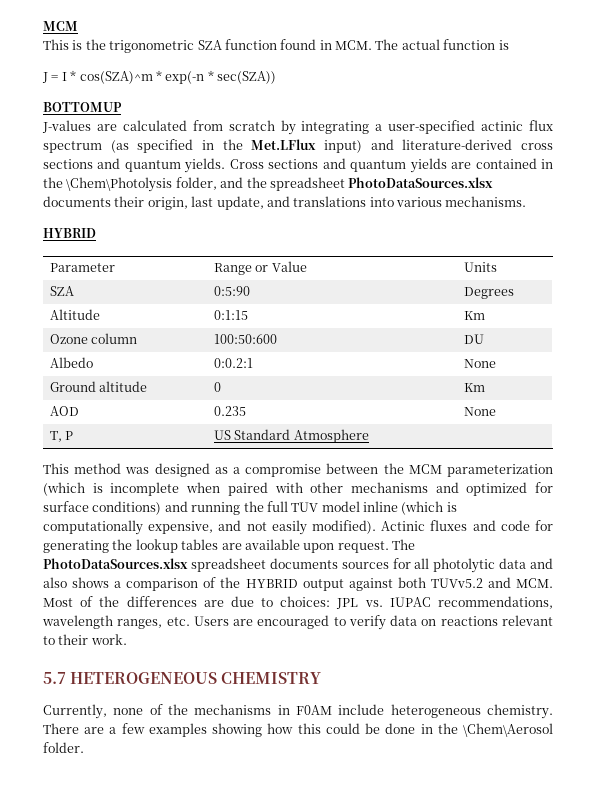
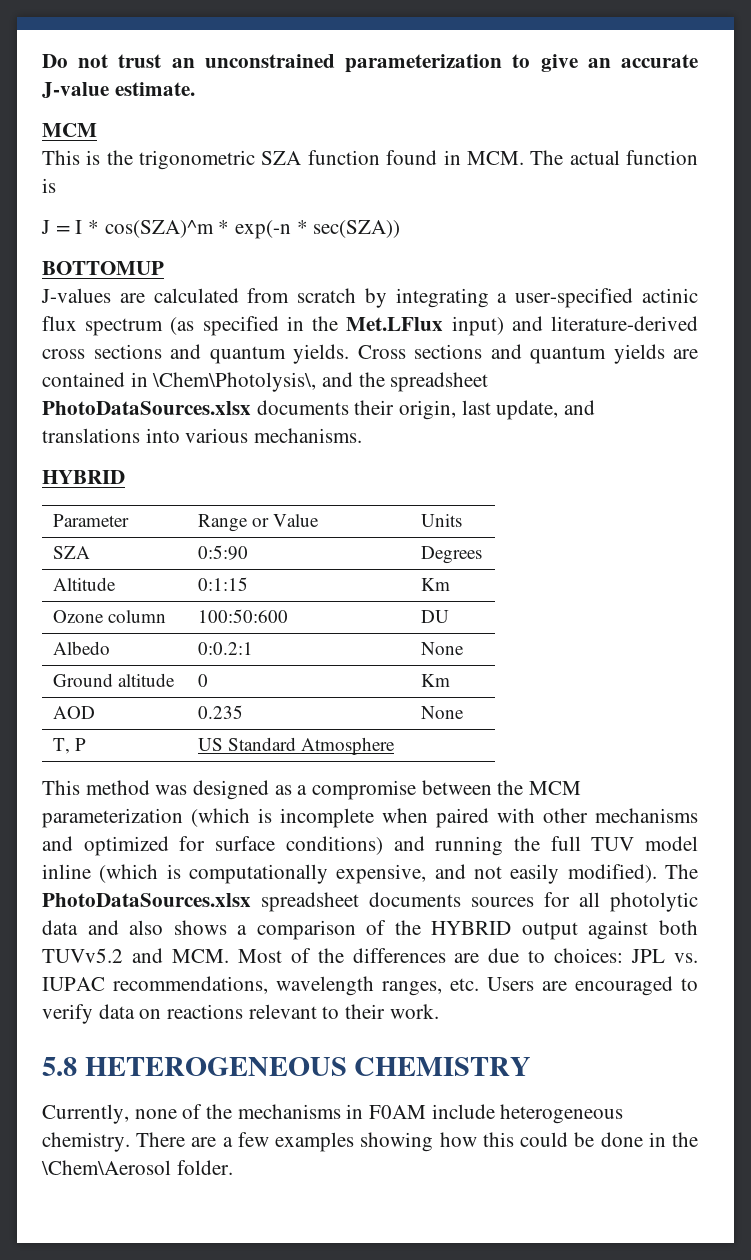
(43, 26) none -> [42,54,698,73] [42,82,195,98] Do not trust an unconstrained parameterization to give an accurate J-value estimate. //
[43,177,217,192] the \Chem\Photolysis folder, -> [152,372,317,392] \Chem\Photolysis\,
[381,520,553,531] [43,539,389,553] Actinic fluxes and code for generating the lookup tables are available upon request. -> (657, 873) none
[43,672,66,684] 5.7 -> [42,1057,77,1076] 5.8

